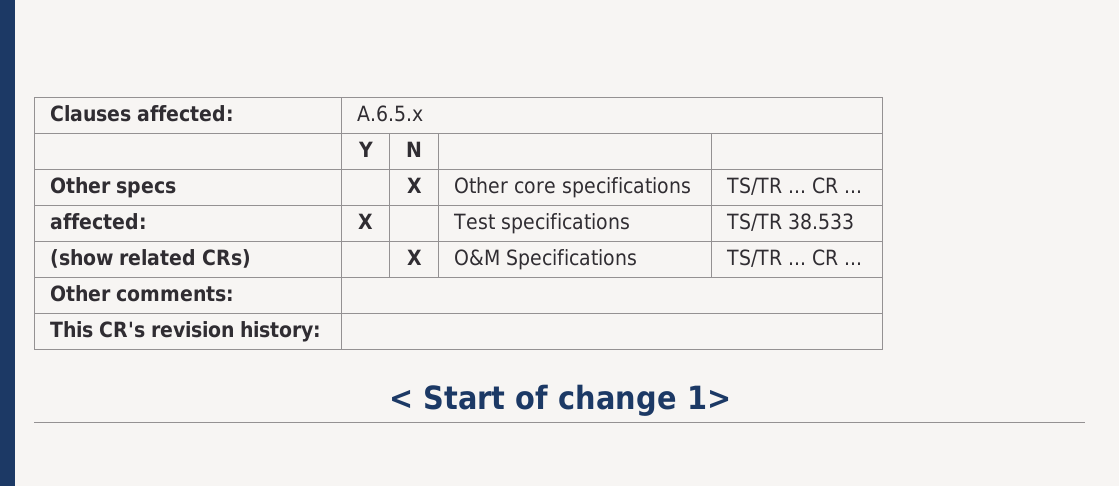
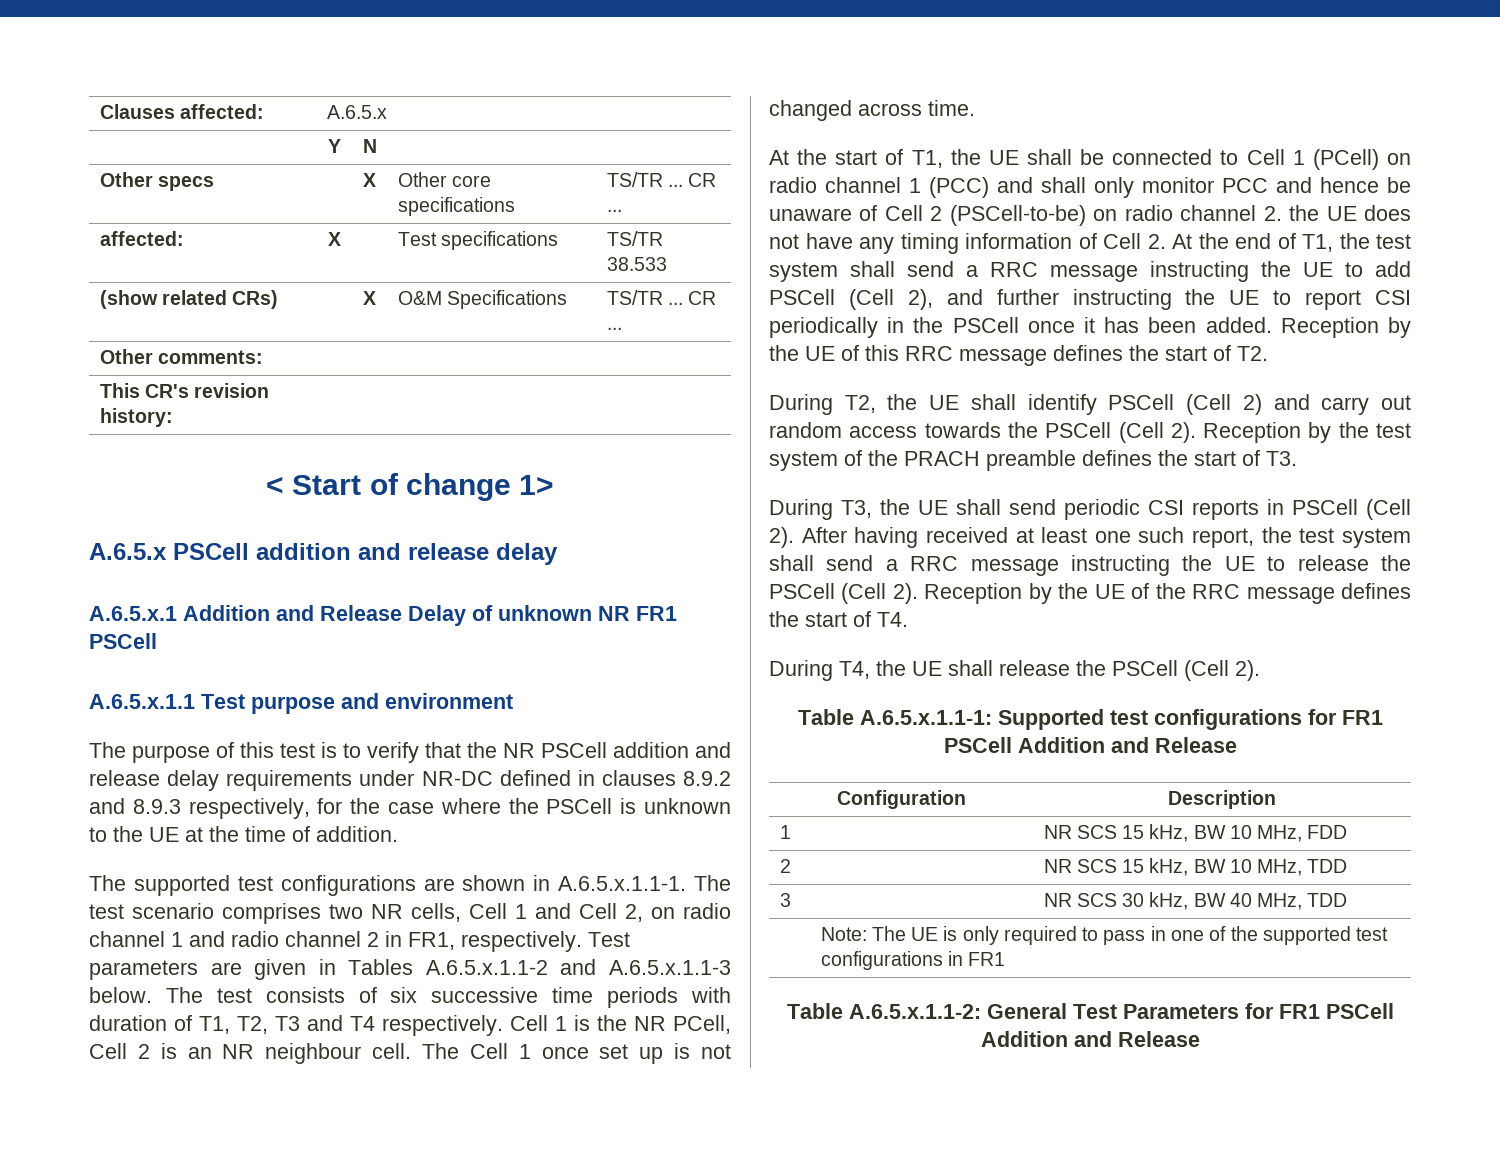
(731, 397) none -> [89,543,558,565] [89,605,677,626] [89,633,157,649] [89,693,513,714] [89,742,731,763] [89,770,731,791] [89,798,731,819] [89,826,398,842] [89,875,731,896] [89,903,731,924] [89,931,630,952] [89,959,731,980] [89,987,732,1008] [89,1015,731,1036] [89,1043,731,1064] [769,100,975,121] [769,149,1411,170] [769,177,1411,198] [769,205,1411,226] [769,233,1411,254] [769,261,1411,282] [769,289,1411,310] [769,317,1411,338] [769,345,1268,366] [769,394,1411,415] [769,422,1411,443] [769,450,1297,471] [769,499,1411,520] [769,527,1411,548] [769,555,1411,576] [769,583,1411,604] [769,611,908,627] [769,660,1260,681] [797,709,1383,730] [943,737,1237,753] [837,790,966,809] [1168,790,1276,809] [779,825,791,839] [1043,824,1348,842] [779,859,791,873] [1043,858,1348,876] [779,893,791,907] [1043,892,1348,910] [820,926,1389,945] [820,951,1006,970] [786,1003,1394,1019] [980,1031,1200,1047] // A.6.5.x PSCell addition and release delay // A.6.5.x.1 Addition and Release Delay of unknown NR FR1 PSCell // A.6.5.x.1.1 Test purpose and environment // The purpose of this test is to verify that the NR PSCell addition and release delay requirements under NR-DC defined in clauses 8.9.2 and 8.9.3 respectively, for the case where the PSCell is unknown to the UE at the time of addition. // The supported test configurations are shown in A.6.5.x.1.1-1. The test scenario comprises two NR cells, Cell 1 and Cell 2, on radio channel 1 and radio channel 2 in FR1, respectively. Test parameters are given in Tables A.6.5.x.1.1-2 and A.6.5.x.1.1-3 below. The test consists of six successive time periods with duration of T1, T2, T3 and T4 respectively. Cell 1 is the NR PCell, Cell 2 is an NR neighbour cell. The Cell 1 once set up is not changed across time. // At the start of T1, the UE shall be connected to Cell 1 (PCell) on radio channel 1 (PCC) and shall only monitor PCC and hence be unaware of Cell 2 (PSCell-to-be) on radio channel 2. the UE does not have any timing information of Cell 2. At the end of T1, the test system shall send a RRC message instructing the UE to add PSCell (Cell 2), and further instructing the UE to report CSI periodically in the PSCell once it has been added. Reception by the UE of this RRC message defines the start of T2. // During T2, the UE shall identify PSCell (Cell 2) and carry out random access towards the PSCell (Cell 2). Reception by the test system of the PRACH preamble defines the start of T3. // During T3, the UE shall send periodic CSI reports in PSCell (Cell 2). After having received at least one such report, the test system shall send a RRC message instructing the UE to release the PSCell (Cell 2). Reception by the UE of the RRC message defines the start of T4. // During T4, the UE shall release the PSCell (Cell 2). // Table A.6.5.x.1.1-1: Supported test configurations for FR1 PSCell Addition and Release // Configuration | Description // 1 | NR SCS 15 kHz, BW 10 MHz, FDD // 2 | NR SCS 15 kHz, BW 10 MHz, TDD // 3 | NR SCS 30 kHz, BW 40 MHz, TDD // Note: The UE is only required to pass in one of the supported test configurations in FR1 // Table A.6.5.x.1.1-2: General Test Parameters for FR1 PSCell Addition and Release

